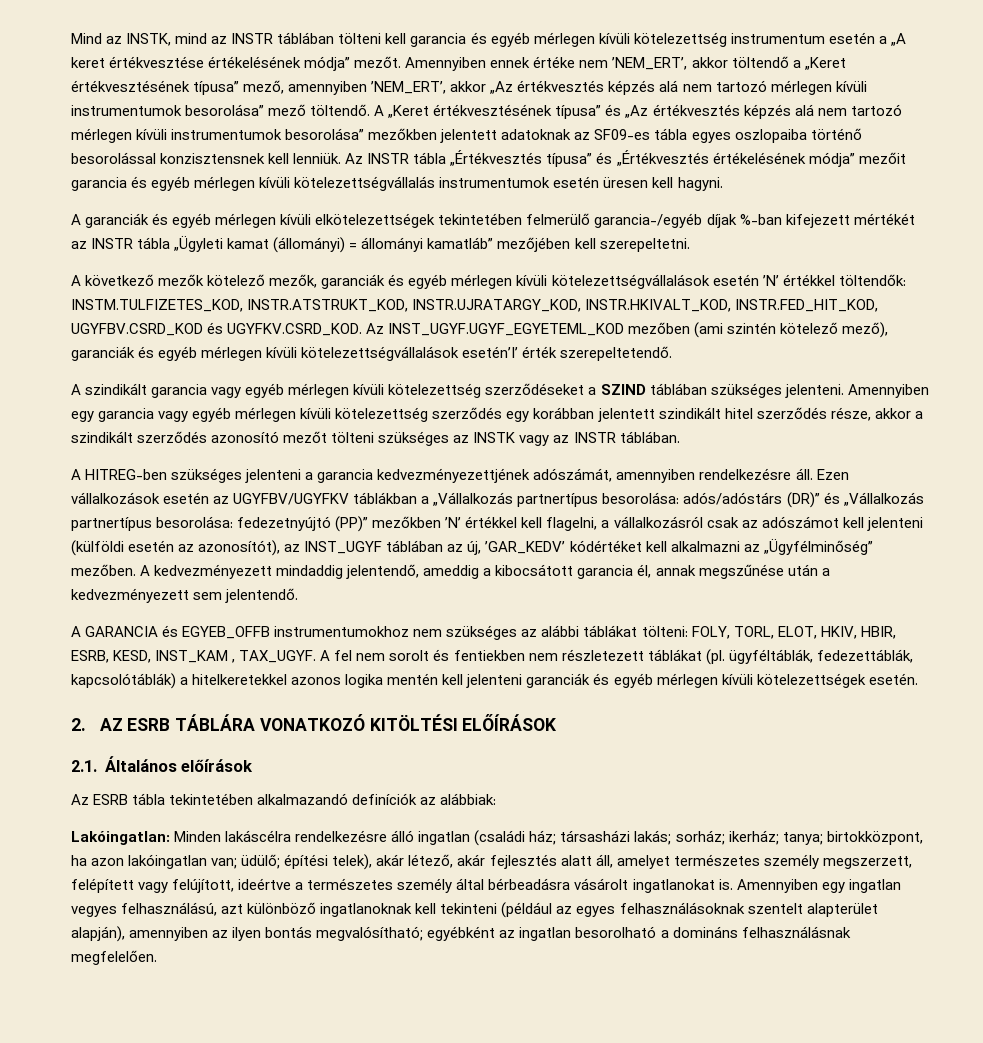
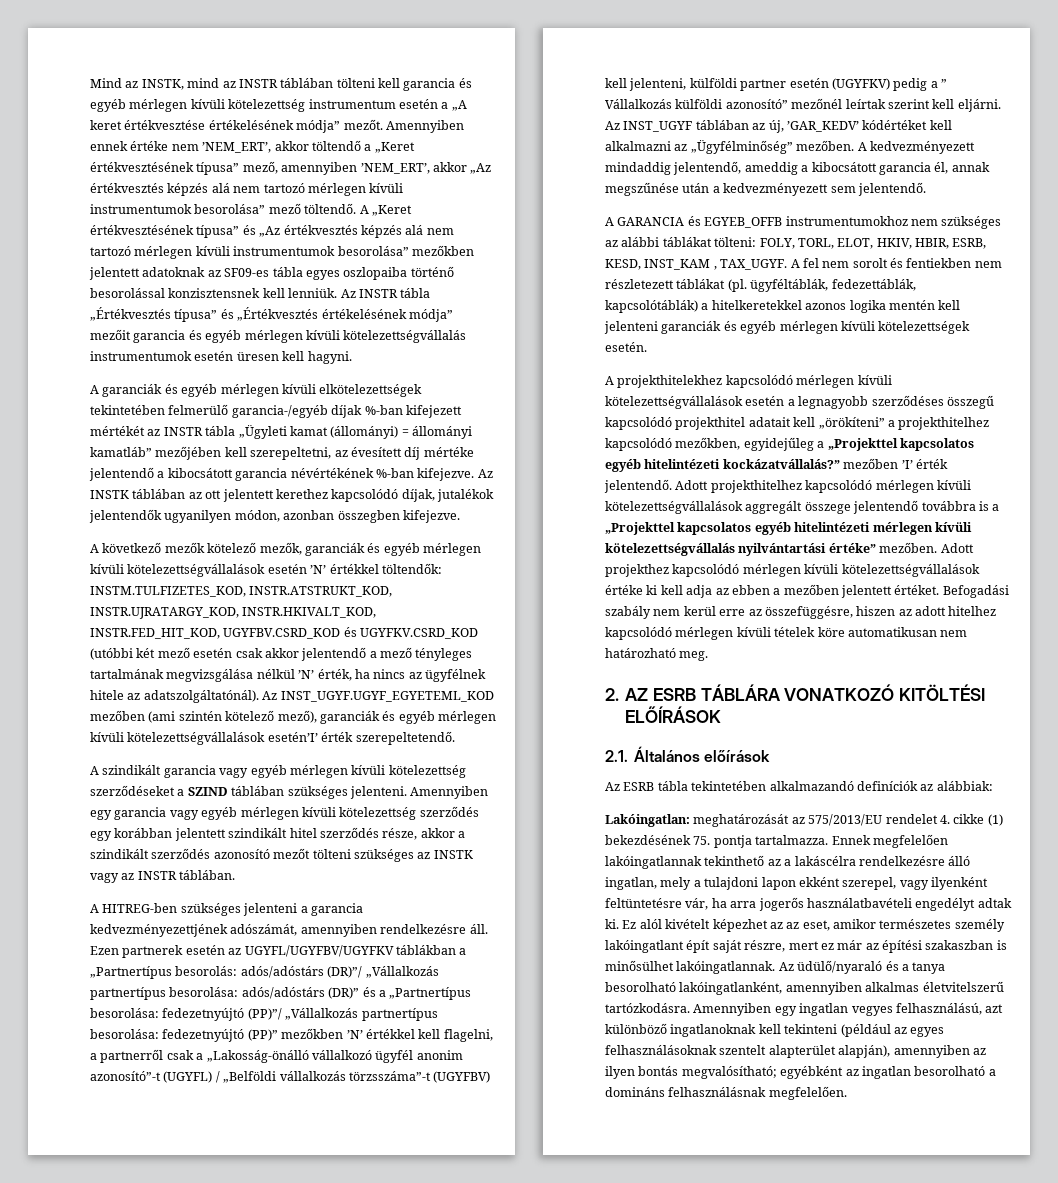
[599,238,690,252] szerepeltetni. -> [250,447,474,460] [89,467,493,481] [90,489,494,502] [89,509,460,523] szerepeltetni, az évesített díj mértéke jelentendő a kibocsátott garancia névértékének %-ban kifejezve. Az INSTK táblában az ott jelentett kerethez kapcsolódó díjak, jutalékok jelentendők ugyanilyen módon, azonban összegben kifejezve.
[227,323,363,336] UGYFKV.CSRD_KOD. -> [360,628,479,639] [90,647,473,661] [90,669,486,682] [90,690,259,703] UGYFKV.CSRD_KOD (utóbbi két mező esetén csak akkor jelentendő a mező tényleges tartalmának megvizsgálása nélkül ’N’ érték, ha nincs az ügyfélnek hitele az adatszolgáltatónál).
[71,492,350,505] vállalkozások esetén az UGYFBV/UGYFKV -> [122,945,394,958] partnerek esetén az UGYFL/UGYFBV/UGYFKV
(430, 500) none -> [90,966,363,979] „Partnertípus besorolás: adós/adóstárs (DR)”/
(840, 498) none -> [378,987,472,1000] [90,1008,282,1021] a „Partnertípus besorolása: fedezetnyújtó (PP)”/
[613,516,923,531] [71,540,301,556] vállalkozásról csak az adószámot kell jelenteni (külföldi esetén az azonosítót), az -> [100,1049,463,1063] [90,1071,491,1083] [605,78,947,91] [605,98,1001,112] [605,121,620,130] partnerről csak a „Lakosság-önálló vállalkozó ügyfél anonim azonosító”-t (UGYFL) / „Belföldi vállalkozás törzsszáma”-t (UGYFBV) kell jelenteni, külföldi partner esetén (UGYFKV) pedig a ” Vállalkozás külföldi azonosító” mezőnél leírtak szerint kell eljárni. Az
(918, 679) none -> [605,375,892,388] [605,395,994,409] [605,417,990,430] [605,437,974,451] [605,458,948,472] [604,479,971,493] [605,500,1000,514] [605,522,972,535] [605,542,974,556] [605,564,980,577] [605,584,1009,598] [605,606,997,619] [605,627,968,640] [605,648,709,661] // A projekthitelekhez kapcsolódó mérlegen kívüli kötelezettségvállalások esetén a legnagyobb szerződéses összegű kapcsolódó projekthitel adatait kell „örökíteni” a projekthitelhez kapcsolódó mezőkben, egyidejűleg a „Projekttel kapcsolatos egyéb hitelintézeti kockázatvállalás?” mezőben ’I’ érték jelentendő. Adott projekthitelhez kapcsolódó mérlegen kívüli kötelezettségvállalások aggregált összege jelentendő továbbra is a „Projekttel kapcsolatos egyéb hitelintézeti mérlegen kívüli kötelezettségvállalás nyilvántartási értéke” mezőben. Adott projekthez kapcsolódó mérlegen kívüli kötelezettségvállalások értéke ki kell adja az ebben a mezőben jelentett értéket. Befogadási szabály nem kerül erre az összefüggésre, hiszen az adott hitelhez kapcsolódó mérlegen kívüli tételek köre automatikusan nem határozható meg.
[174,830,923,846] [71,854,912,870] [71,878,733,893] Minden lakáscélra rendelkezésre álló ingatlan (családi ház; társasházi lakás; sorház; ikerház; tanya; birtokközpont, ha azon lakóingatlan van; üdülő; építési telek), akár létező, akár fejlesztés alatt áll, amelyet természetes személy megszerzett, felépített vagy felújított, ideértve a természetes személy által bérbeadásra vásárolt ingatlanokat is. -> [693,814,1003,827] [605,834,948,848] [605,855,971,869] [605,877,988,890] [605,897,1012,911] [605,919,1005,932] [605,940,1007,953] [605,960,946,974] [605,981,1004,995] [605,1003,690,1013] meghatározását az 575/2013/EU rendelet 4. cikke (1) bekezdésének 75. pontja tartalmazza. Ennek megfelelően lakóingatlannak tekinthető az a lakáscélra rendelkezésre álló ingatlan, mely a tulajdoni lapon ekként szerepel, vagy ilyenként feltüntetésre vár, ha arra jogerős használatbavételi engedélyt adtak ki. Ez alól kivételt képezhet az az eset, amikor természetes személy lakóingatlant épít saját részre, mert ez már az építési szakaszban is minősülhet lakóingatlannak. Az üdülő/nyaraló és a tanya besorolható lakóingatlanként, amennyiben alkalmas életvitelszerű tartózkodásra.

